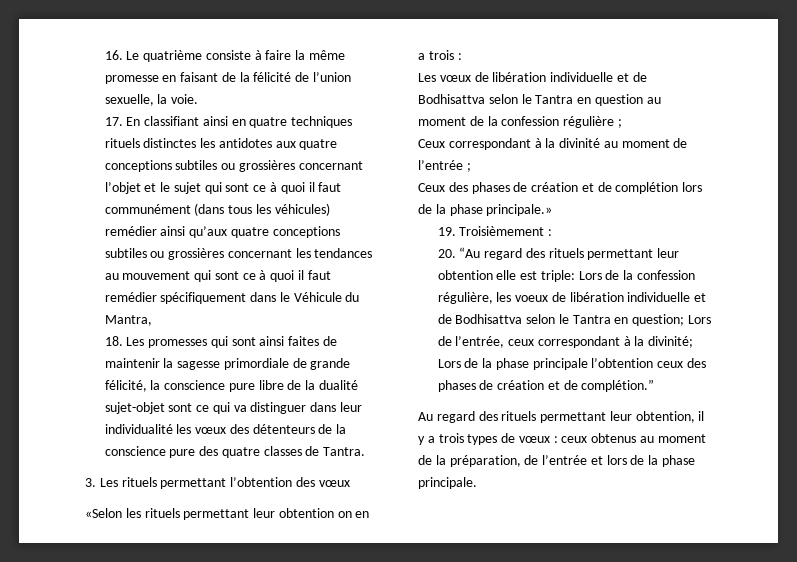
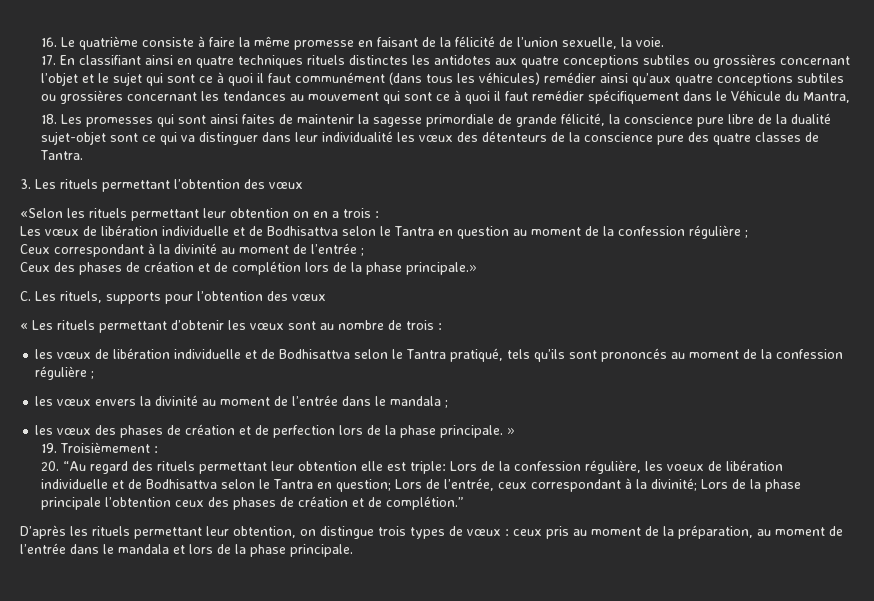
(553, 210) none -> [20,291,326,304] [20,320,442,333] [35,348,844,362] [35,366,95,380] [35,395,449,408] [35,424,516,438] // C. Les rituels, supports pour l’obtention des vœux // « Les rituels permettant d’obtenir les vœux sont au nombre de trois : // les vœux de libération individuelle et de Bodhisattva selon le Tantra pratiqué, tels qu’ils sont prononcés au moment de la confession régulière ; // les vœux envers la divinité au moment de l’entrée dans le mandala ; // les vœux des phases de création et de perfection lors de la phase principale. »
[418,411,498,423] Au regard des -> [20,525,88,539] D’après les
[698,411,705,421] [418,436,435,445] il y a -> [300,526,374,539] on distingue
[591,433,637,443] obtenus -> [546,526,569,539] pris
[524,455,588,465] de l’entrée -> [757,526,843,536] [20,543,169,554] au moment de l’entrée dans le mandala

